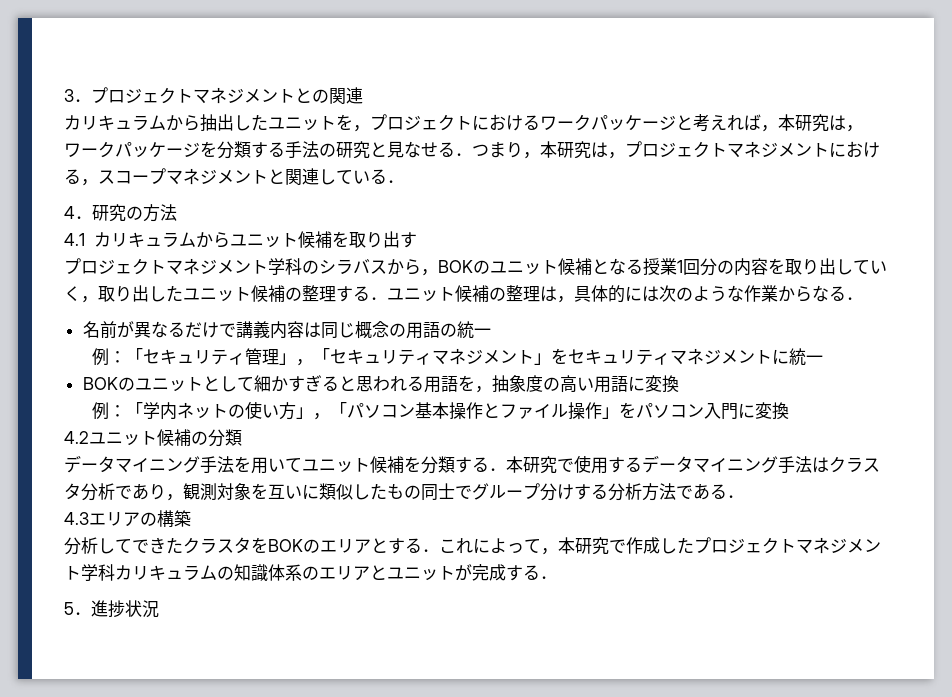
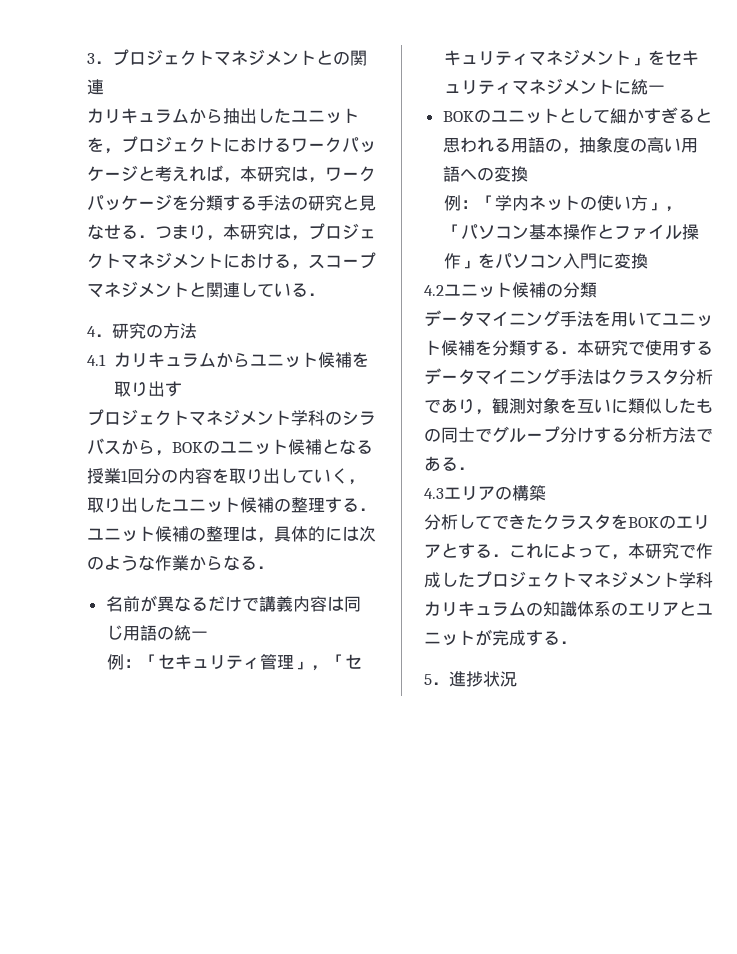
[354,321,406,339] 概念の -> (123, 632) none
[457,375,475,391] を -> [544,138,562,152] の
[627,376,645,392] に -> [459,167,494,181] への

